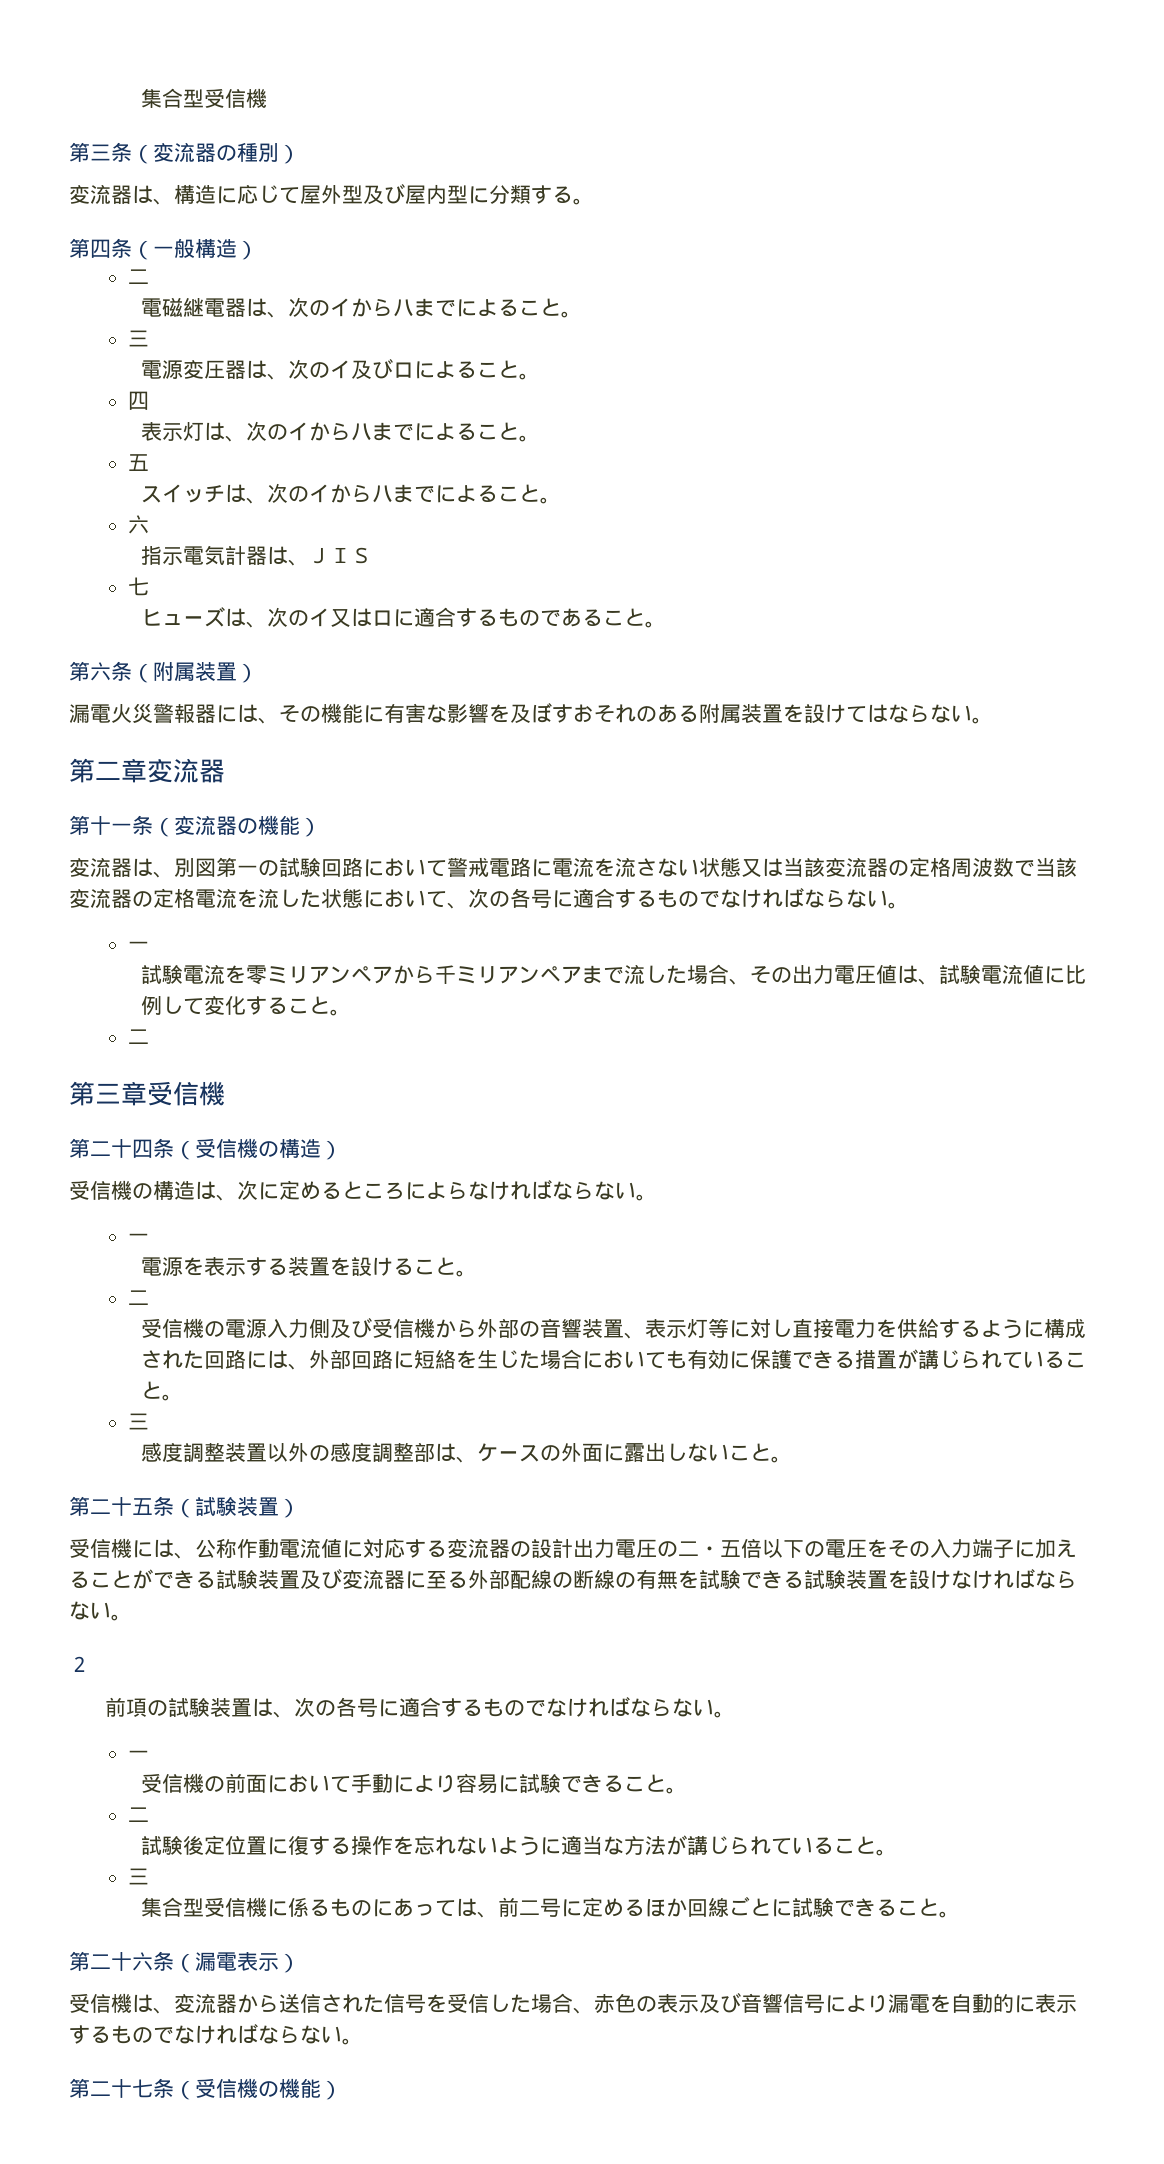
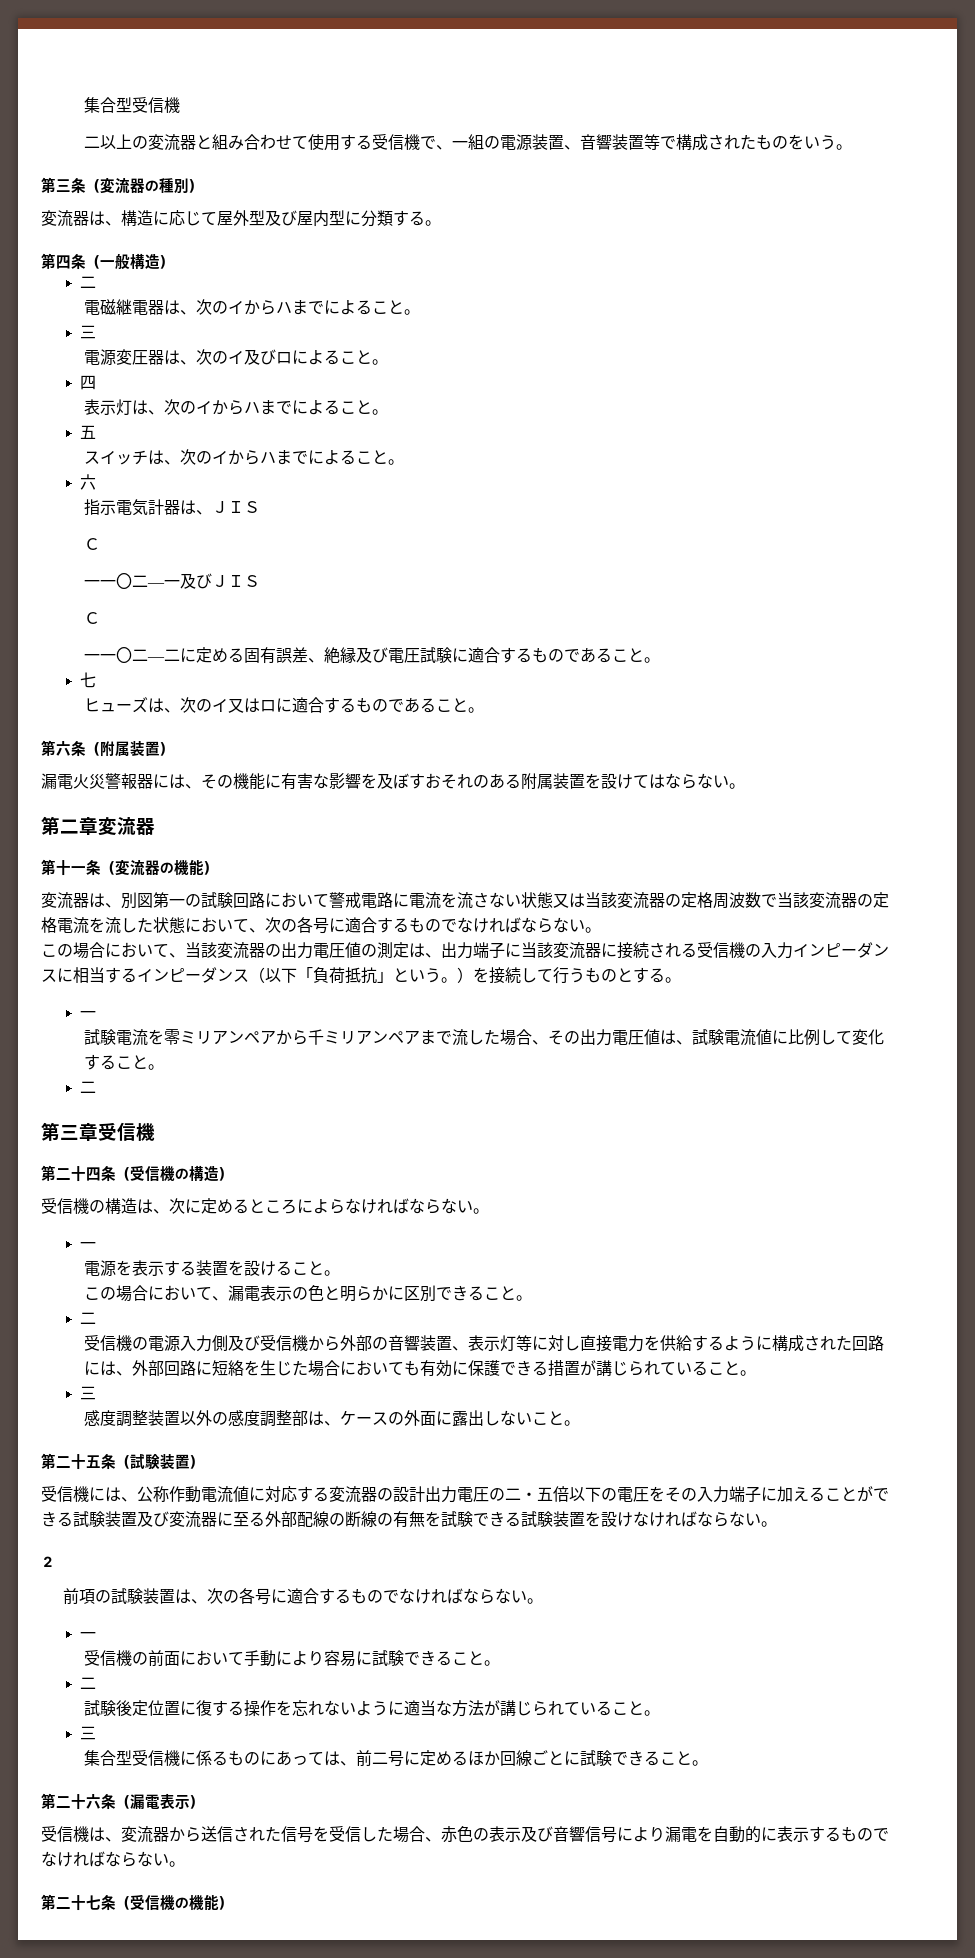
[140,88,267,108] 集合型受信機 -> [84,97,181,113] [84,134,853,151] 集合型受信機 // 二以上の変流器と組み合わせて使用する受信機で、一組の電源装置、音響装置等で構成されたものをいう。
(372, 555) none -> [84,538,101,550] [84,573,261,589] [84,612,101,624] [84,647,661,664] // Ｃ // 一一〇二―一及びＪＩＳ // Ｃ // 一一〇二―二に定める固有誤差、絶縁及び電圧試験に適合するものであること。
(909, 905) none -> [41,942,889,959] [41,967,681,984] // この場合において、当該変流器の出力電圧値の測定は、出力端子に当該変流器に接続される受信機の入力インピーダンスに相当するインピーダンス（以下「負荷抵抗」という。）を接続して行うものとする。
(477, 1273) none -> [84,1285,533,1302] // この場合において、漏電表示の色と明らかに区別できること。

